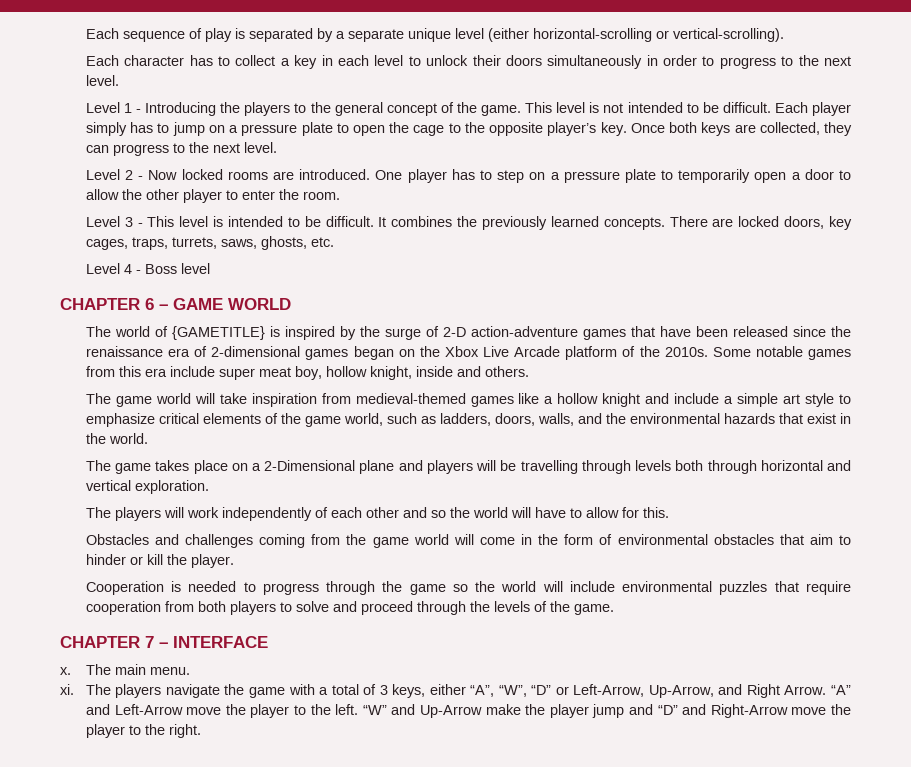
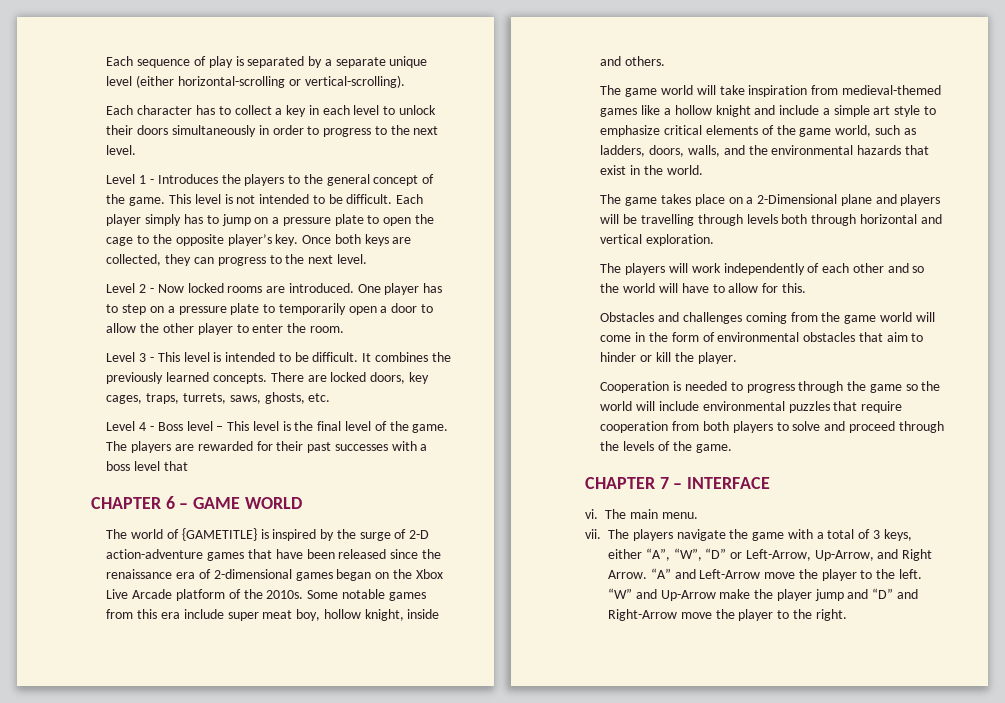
[145,102,217,116] Introducing -> [157,174,218,184] Introduces
(210, 268) none -> [216,421,449,433] [106,441,428,453] [106,461,189,471] – This level is the final level of the game. The players are rewarded for their past successes with a boss level that
[60,667,71,675] x. -> [585,509,598,519] vi.
[60,684,74,695] xi. -> [585,529,601,539] vii.

